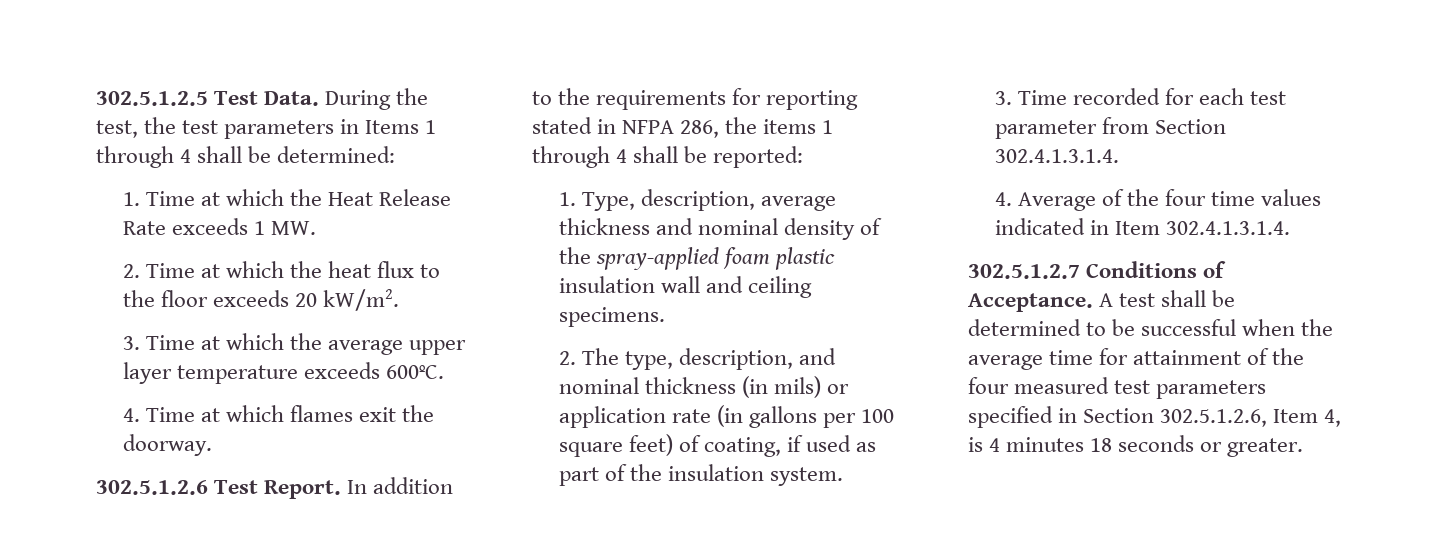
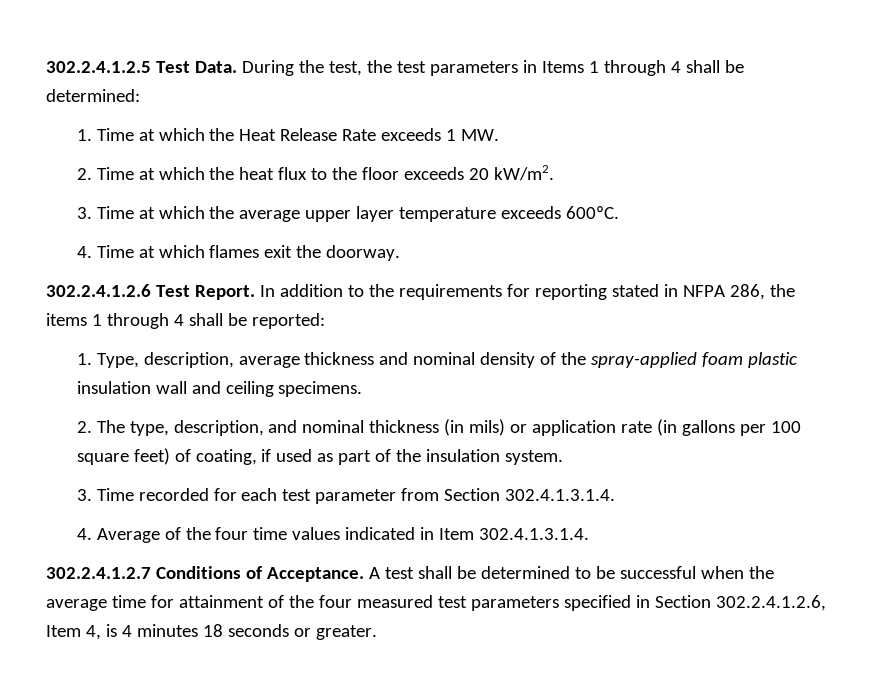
[96,91,208,106] 302.5.1.2.5 -> [46,61,151,73] 302.2.4.1.2.5
[96,480,208,495] 302.5.1.2.6 -> [46,284,151,297] 302.2.4.1.2.6
[968,264,1080,279] 302.5.1.2.7 -> [46,567,151,579] 302.2.4.1.2.7
[1160,409,1268,427] 302.5.1.2.6, -> [715,595,826,611] 302.2.4.1.2.6,

